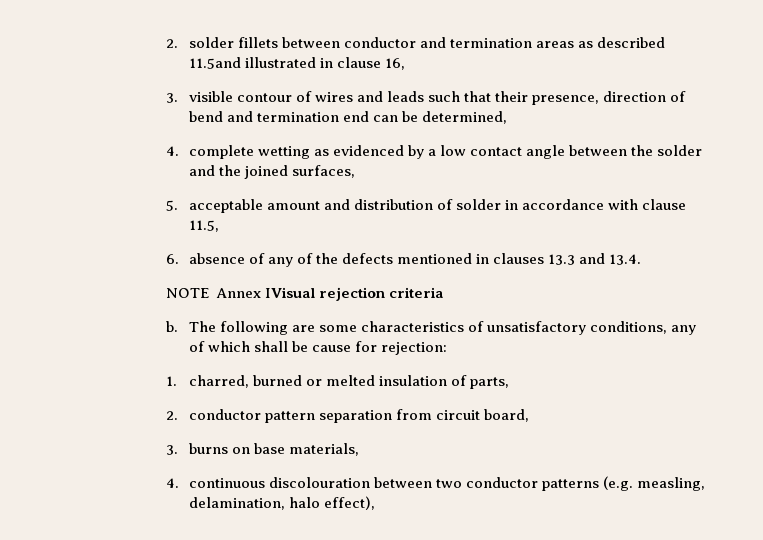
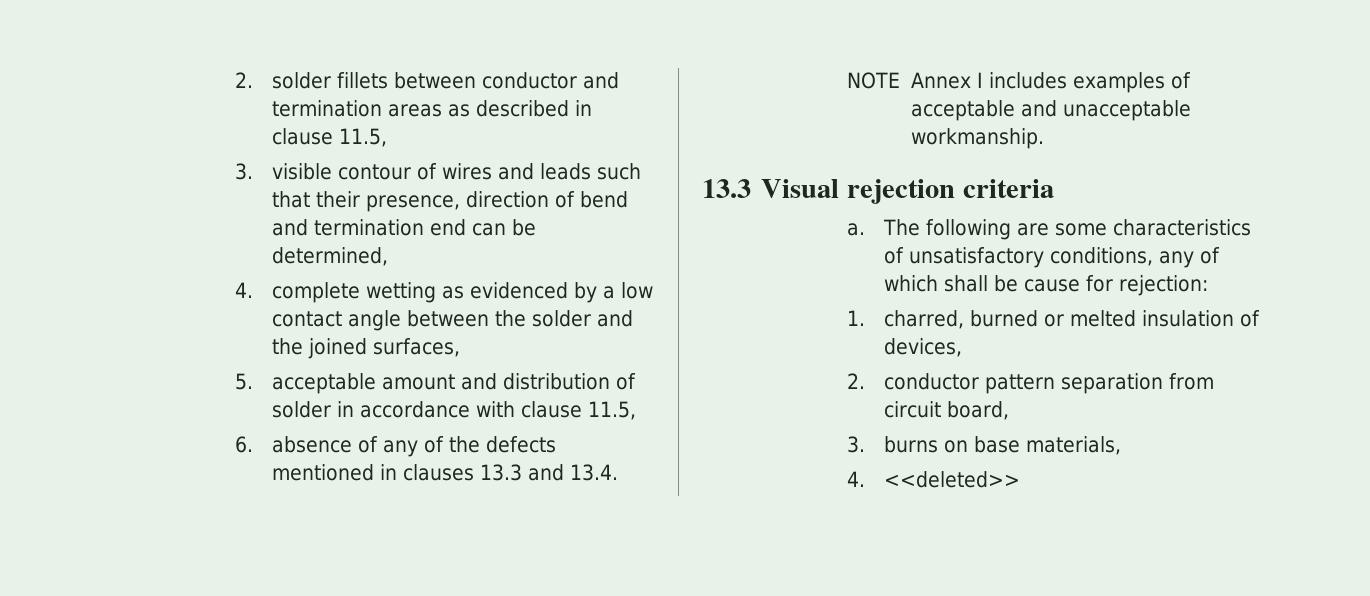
[188,57,316,69] 11.5and illustrated -> (569, 108) none
[384,58,405,70] 16, -> [338,128,387,147] 11.5,
[265,287,316,298] IVisual -> [976,72,1191,93] [910,100,1191,121] [910,128,1044,149] [702,179,840,198] I includes examples of acceptable and unacceptable workmanship. // 13.3 Visual
[165,321,178,332] b. -> [847,223,866,236] a.
[470,377,510,389] parts, -> [883,338,962,357] devices,
[188,476,706,491] [188,496,375,510] continuous discolouration between two conductor patterns (e.g. measling, delamination, halo effect), -> [883,471,1020,488] <<deleted>>

